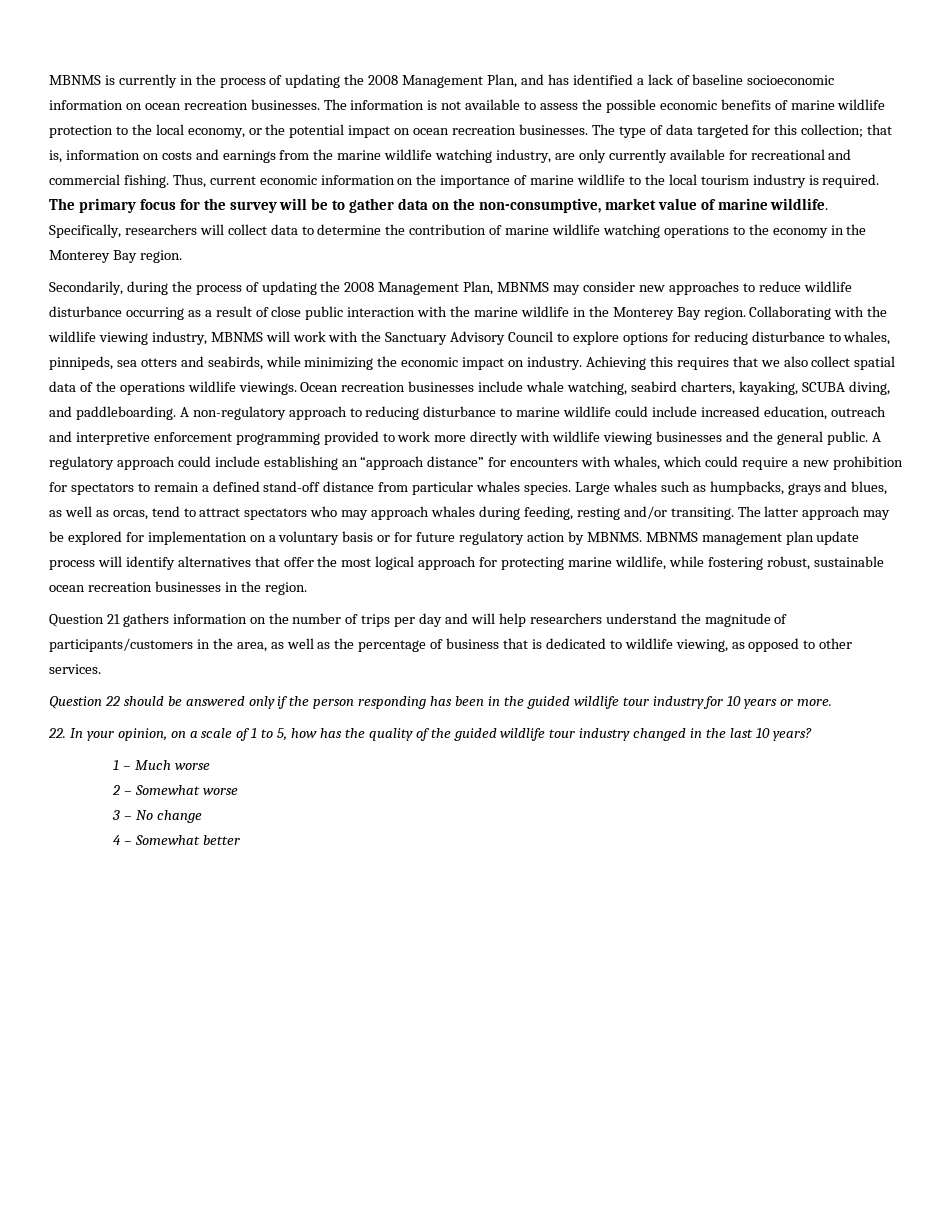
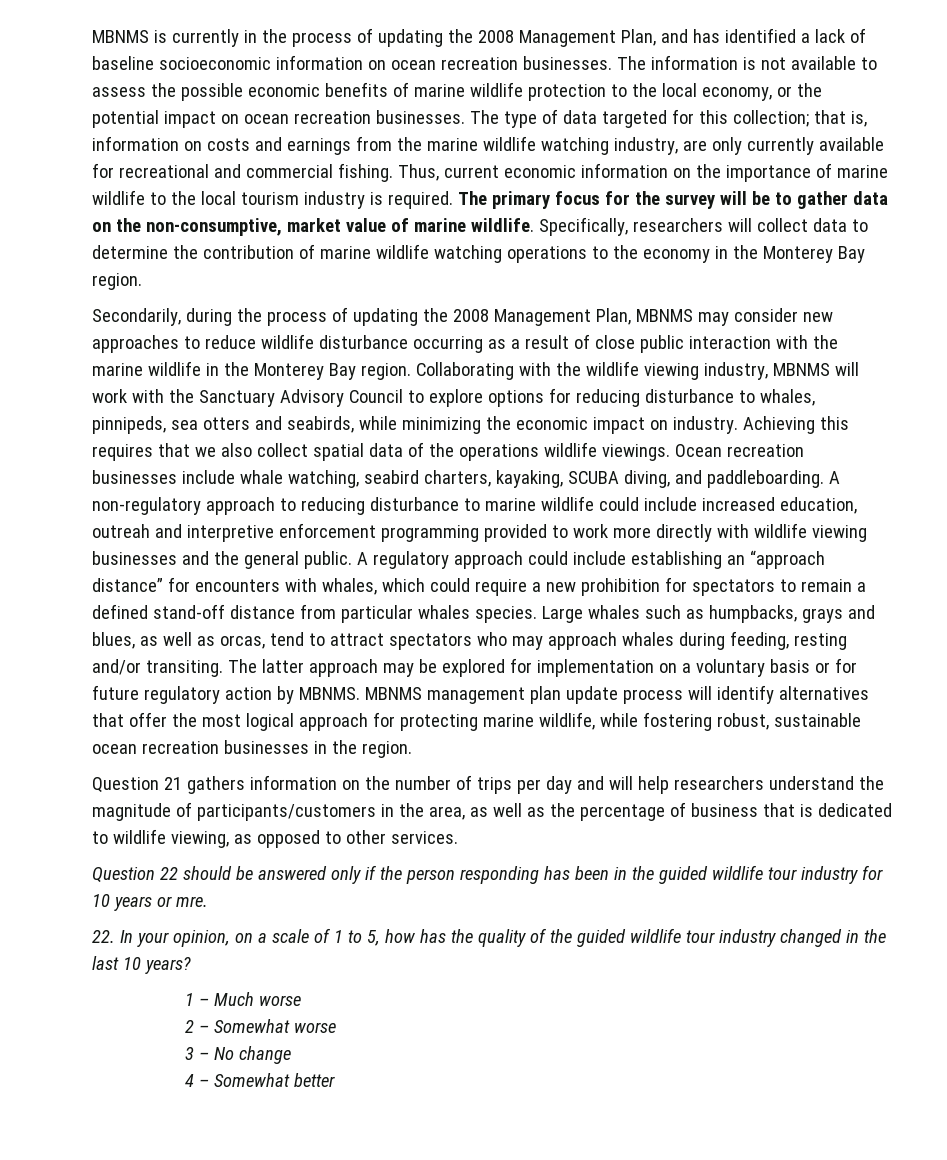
[830,406,886,417] outreach -> [92,524,150,538] outreah
[797,699,833,706] more. -> [175,896,208,907] mre.

